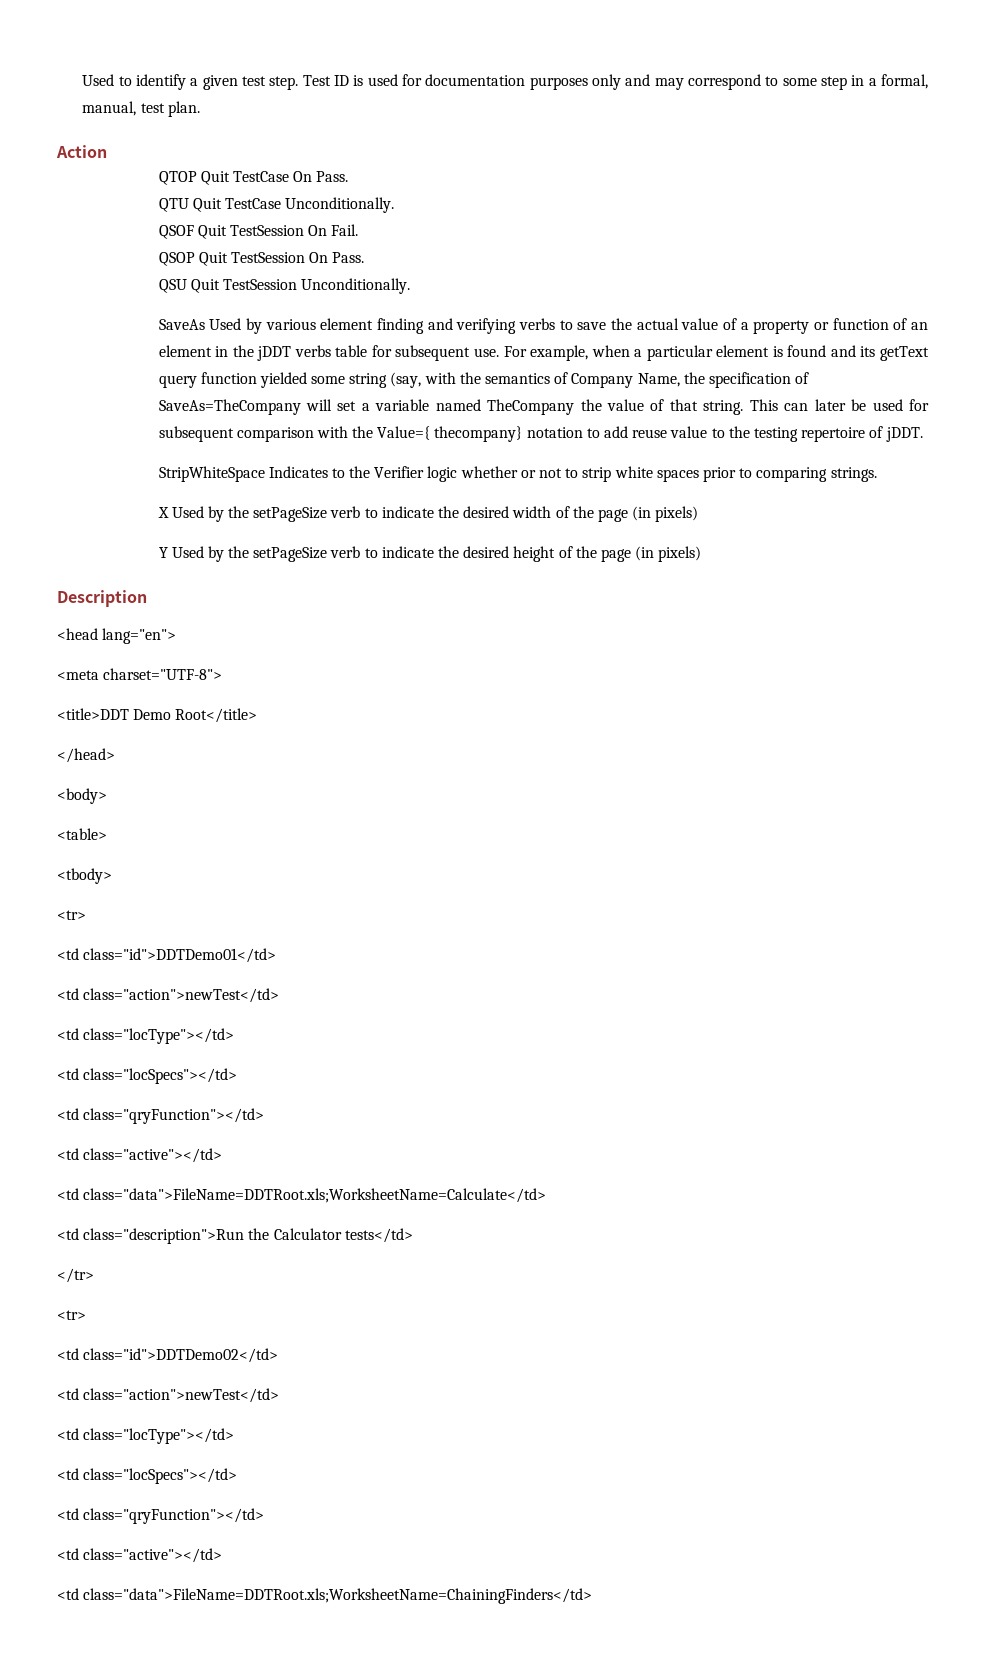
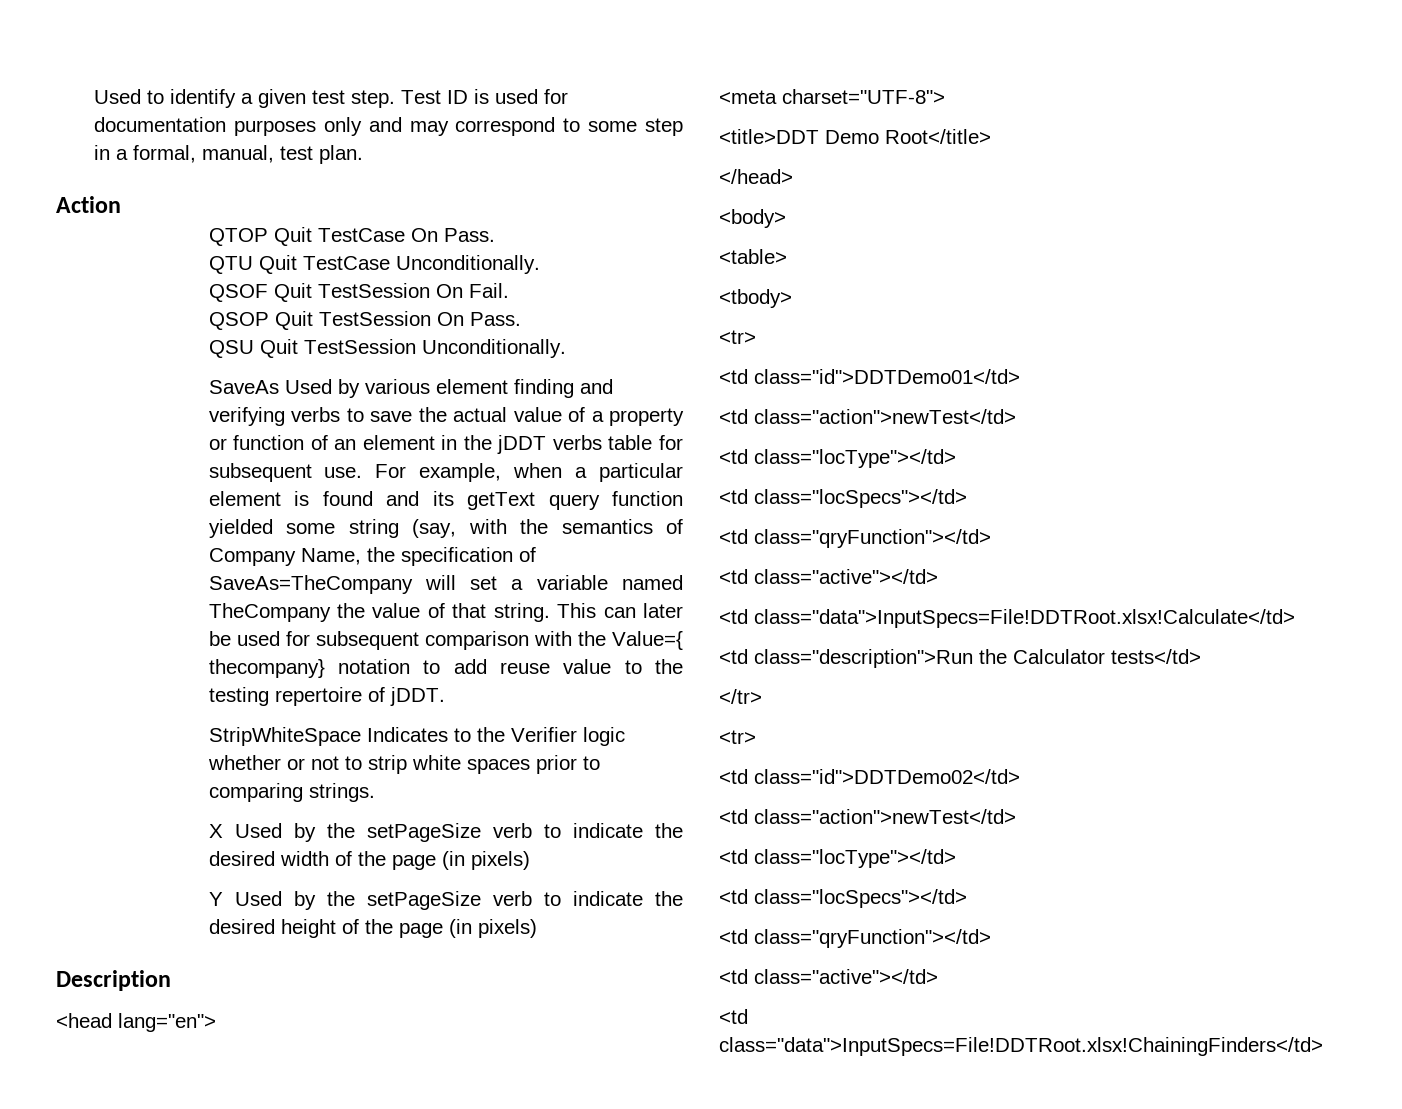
[83,1188,547,1203] class="data">FileName=DDTRoot.xls;WorksheetName=Calculate</td> -> [754,609,1295,628] class="data">InputSpecs=File!DDTRoot.xlsx!Calculate</td>
[83,1588,593,1604] class="data">FileName=DDTRoot.xls;WorksheetName=ChainingFinders</td> -> [719,1037,1323,1056] class="data">InputSpecs=File!DDTRoot.xlsx!ChainingFinders</td>

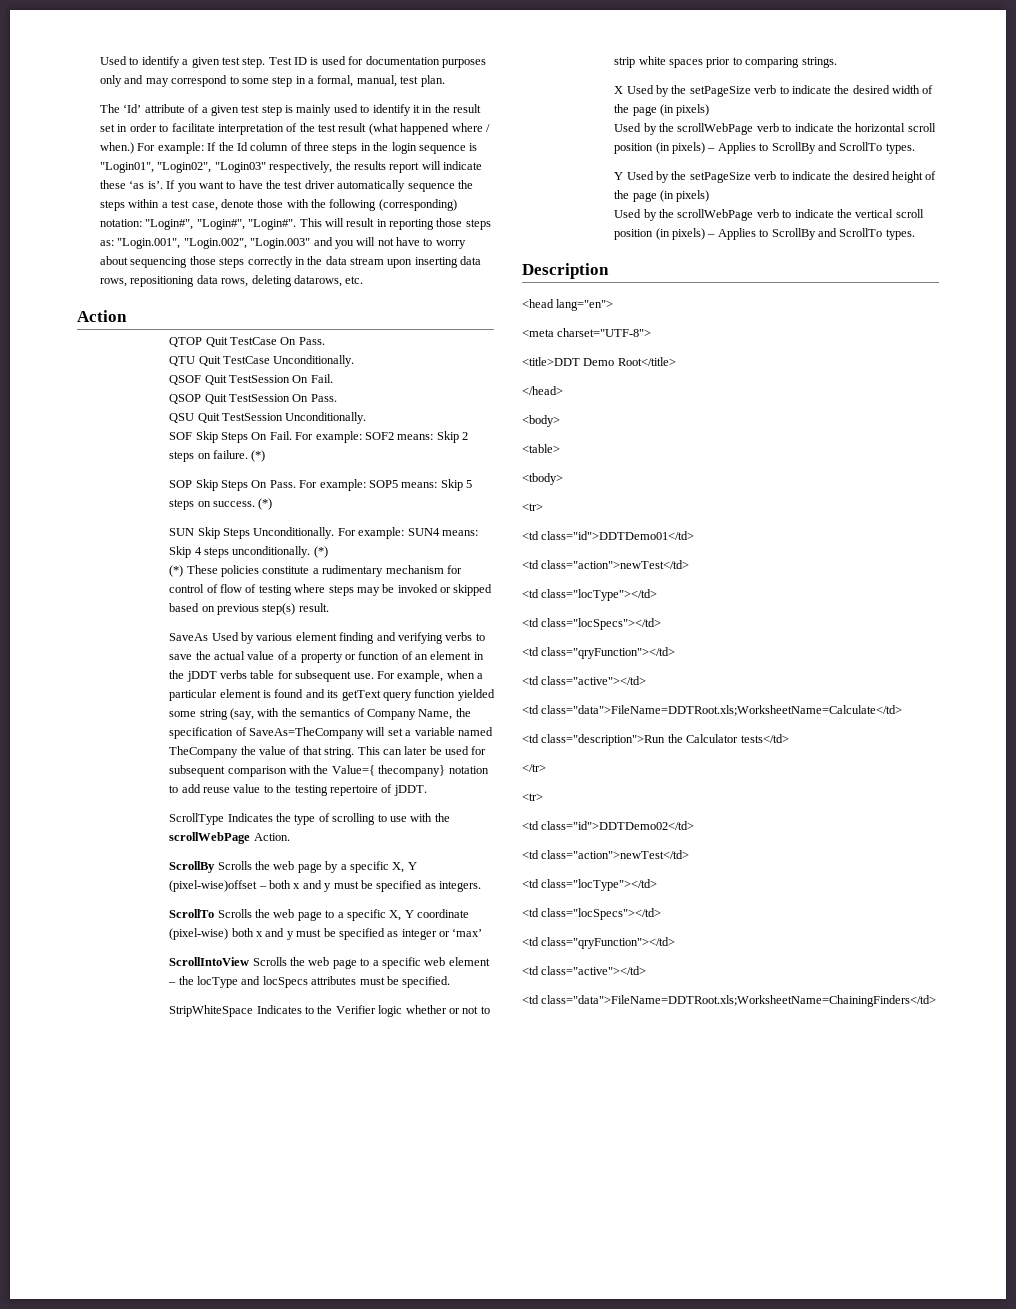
(364, 154) none -> [100,104,482,116] [100,123,490,135] [100,142,478,154] [100,161,483,173] [100,180,473,192] [100,199,457,211] [100,218,491,230] [100,237,466,249] [100,256,482,268] [100,275,364,287] // The ‘Id’ attribute of a given test step is mainly used to identify it in the result set in order to facilitate interpretation of the test result (what happened where / when.) For example: If the Id column of three steps in the login sequence is "Login01", "Login02", "Login03" respectively, the results report will indicate these ‘as is’. If you want to have the test driver automatically sequence the steps within a test case, denote those with the following (corresponding) notation: "Login#", "Login#", "Login#". This will result in reporting those steps as: "Login.001", "Login.002", "Login.003" and you will not have to worry about sequencing those steps correctly in the data stream upon inserting data rows, repositioning data rows, deleting datarows, etc.
(566, 348) none -> [169,431,469,443] [169,450,266,462] [169,479,473,491] [169,498,273,510] [169,527,478,539] [169,546,328,558] [169,565,462,577] [169,584,493,596] [169,603,329,615] // SOF Skip Steps On Fail. For example: SOF2 means: Skip 2 steps on failure. (*) // SOP Skip Steps On Pass. For example: SOP5 means: Skip 5 steps on success. (*) // SUN Skip Steps Unconditionally. For example: SUN4 means: Skip 4 steps unconditionally. (*) // (*) These policies constitute a rudimentary mechanism for control of flow of testing where steps may be invoked or skipped based on previous step(s) result.
(445, 696) none -> [169,813,450,825] [169,832,290,844] [169,861,417,873] [169,880,482,892] [169,909,470,921] [169,928,483,940] [169,957,490,969] [168,976,451,988] // ScrollType Indicates the type of scrolling to use with the scrollWebPage Action. // ScrollBy Scrolls the web page by a specific X, Y (pixel-wise)offset – both x and y must be specified as integers. // ScrollTo Scrolls the web page to a specific X, Y coordinate (pixel-wise) both x and y must be specified as integer or ‘max’ // ScrollIntoView Scrolls the web page to a specific web element – the locType and locSpecs attributes must be specified.
(530, 860) none -> [614,123,936,135] [614,142,915,154] // Used by the scrollWebPage verb to indicate the horizontal scroll position (in pixels) – Applies to ScrollBy and ScrollTo types.
(537, 928) none -> [614,209,924,221] [614,228,915,240] // Used by the scrollWebPage verb to indicate the vertical scroll position (in pixels) – Applies to ScrollBy and ScrollTo types.
[754,609,1295,628] class="data">InputSpecs=File!DDTRoot.xlsx!Calculate</td> -> [541,705,903,716] class="data">FileName=DDTRoot.xls;WorksheetName=Calculate</td>
[719,1037,1323,1056] class="data">InputSpecs=File!DDTRoot.xlsx!ChainingFinders</td> -> [541,995,937,1007] class="data">FileName=DDTRoot.xls;WorksheetName=ChainingFinders</td>

